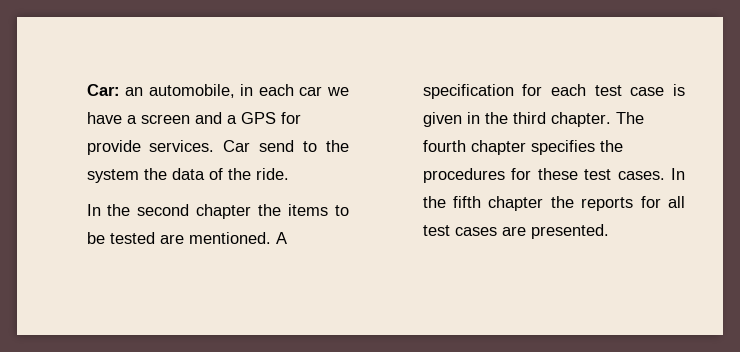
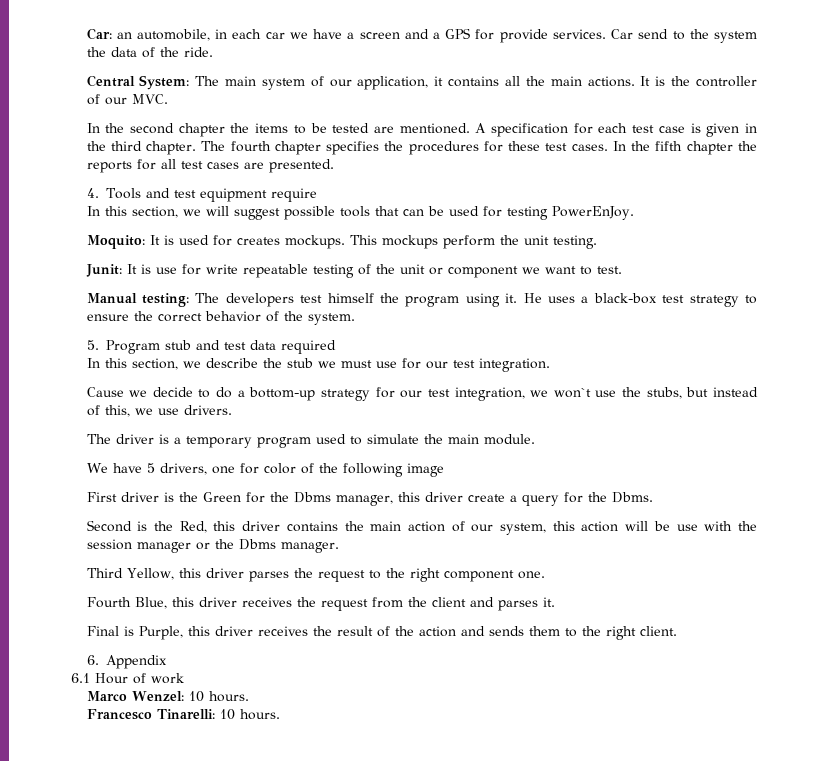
(289, 174) none -> [86,75,757,90] [86,94,168,105] // Central System: The main system of our application, it contains all the main actions. It is the controller of our MVC.
(609, 231) none -> [86,188,317,202] [86,206,634,220] [86,235,597,249] [85,264,622,278] [86,293,757,307] [86,311,355,325] [86,340,336,354] [86,358,550,372] [86,387,759,401] [86,405,232,417] [86,434,535,448] [86,463,444,477] [86,492,653,506] [86,520,758,535] [86,539,339,553] [86,568,545,582] [86,597,555,611] [86,626,677,640] [86,655,167,669] [71,673,184,684] [86,691,249,702] [86,709,280,720] // 4. Tools and test equipment require // In this section, we will suggest possible tools that can be used for testing PowerEnJoy. // Moquito: It is used for creates mockups. This mockups perform the unit testing. // Junit: It is use for write repeatable testing of the unit or component we want to test. // Manual testing: The developers test himself the program using it. He uses a black-box test strategy to ensure the correct behavior of the system. // 5. Program stub and test data required // In this section, we describe the stub we must use for our test integration. // Cause we decide to do a bottom-up strategy for our test integration, we won`t use the stubs, but instead of this, we use drivers. // The driver is a temporary program used to simulate the main module. // We have 5 drivers, one for color of the following image // First driver is the Green for the Dbms manager, this driver create a query for the Dbms. // Second is the Red, this driver contains the main action of our system, this action will be use with the session manager or the Dbms manager. // Third Yellow, this driver parses the request to the right component one. // Fourth Blue, this driver receives the request from the client and parses it. // Final is Purple, this driver receives the result of the action and sends them to the right client. // 6. Appendix // 6.1 Hour of work // Marco Wenzel: 10 hours. // Francesco Tinarelli: 10 hours.

